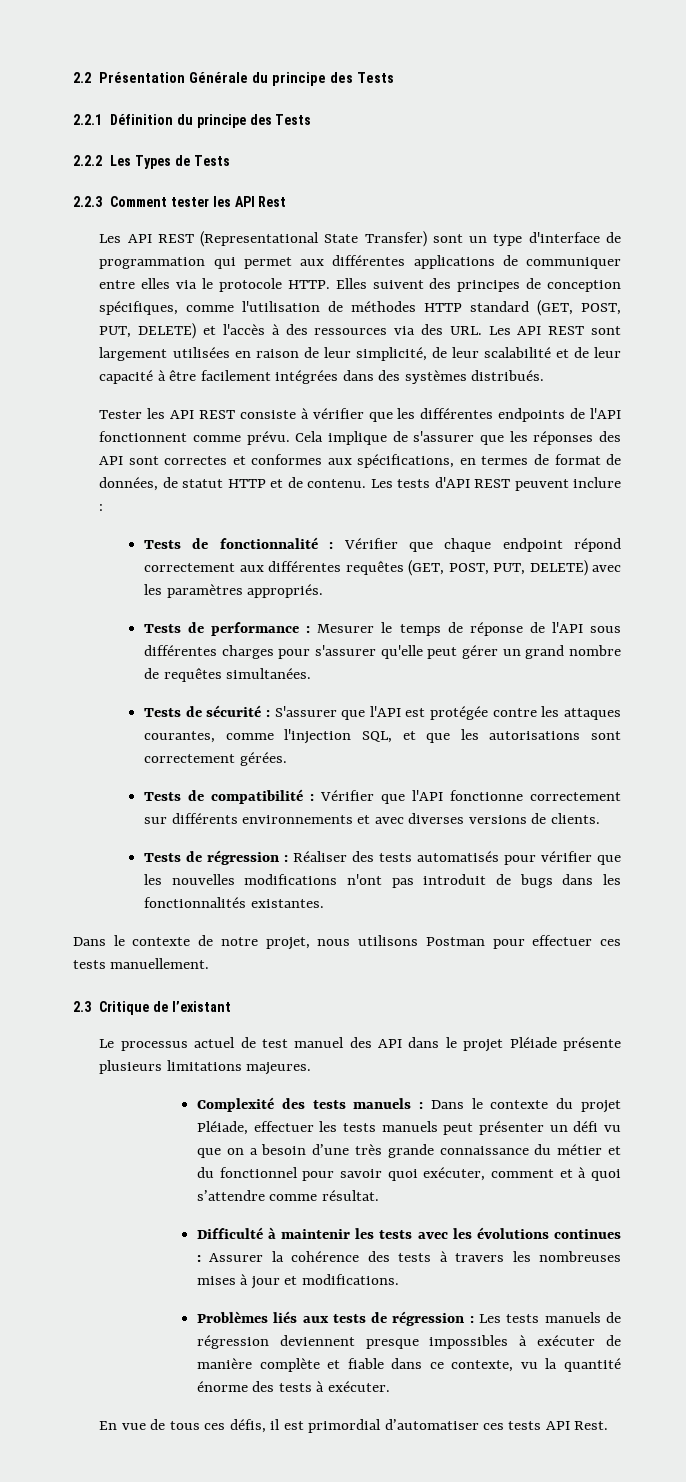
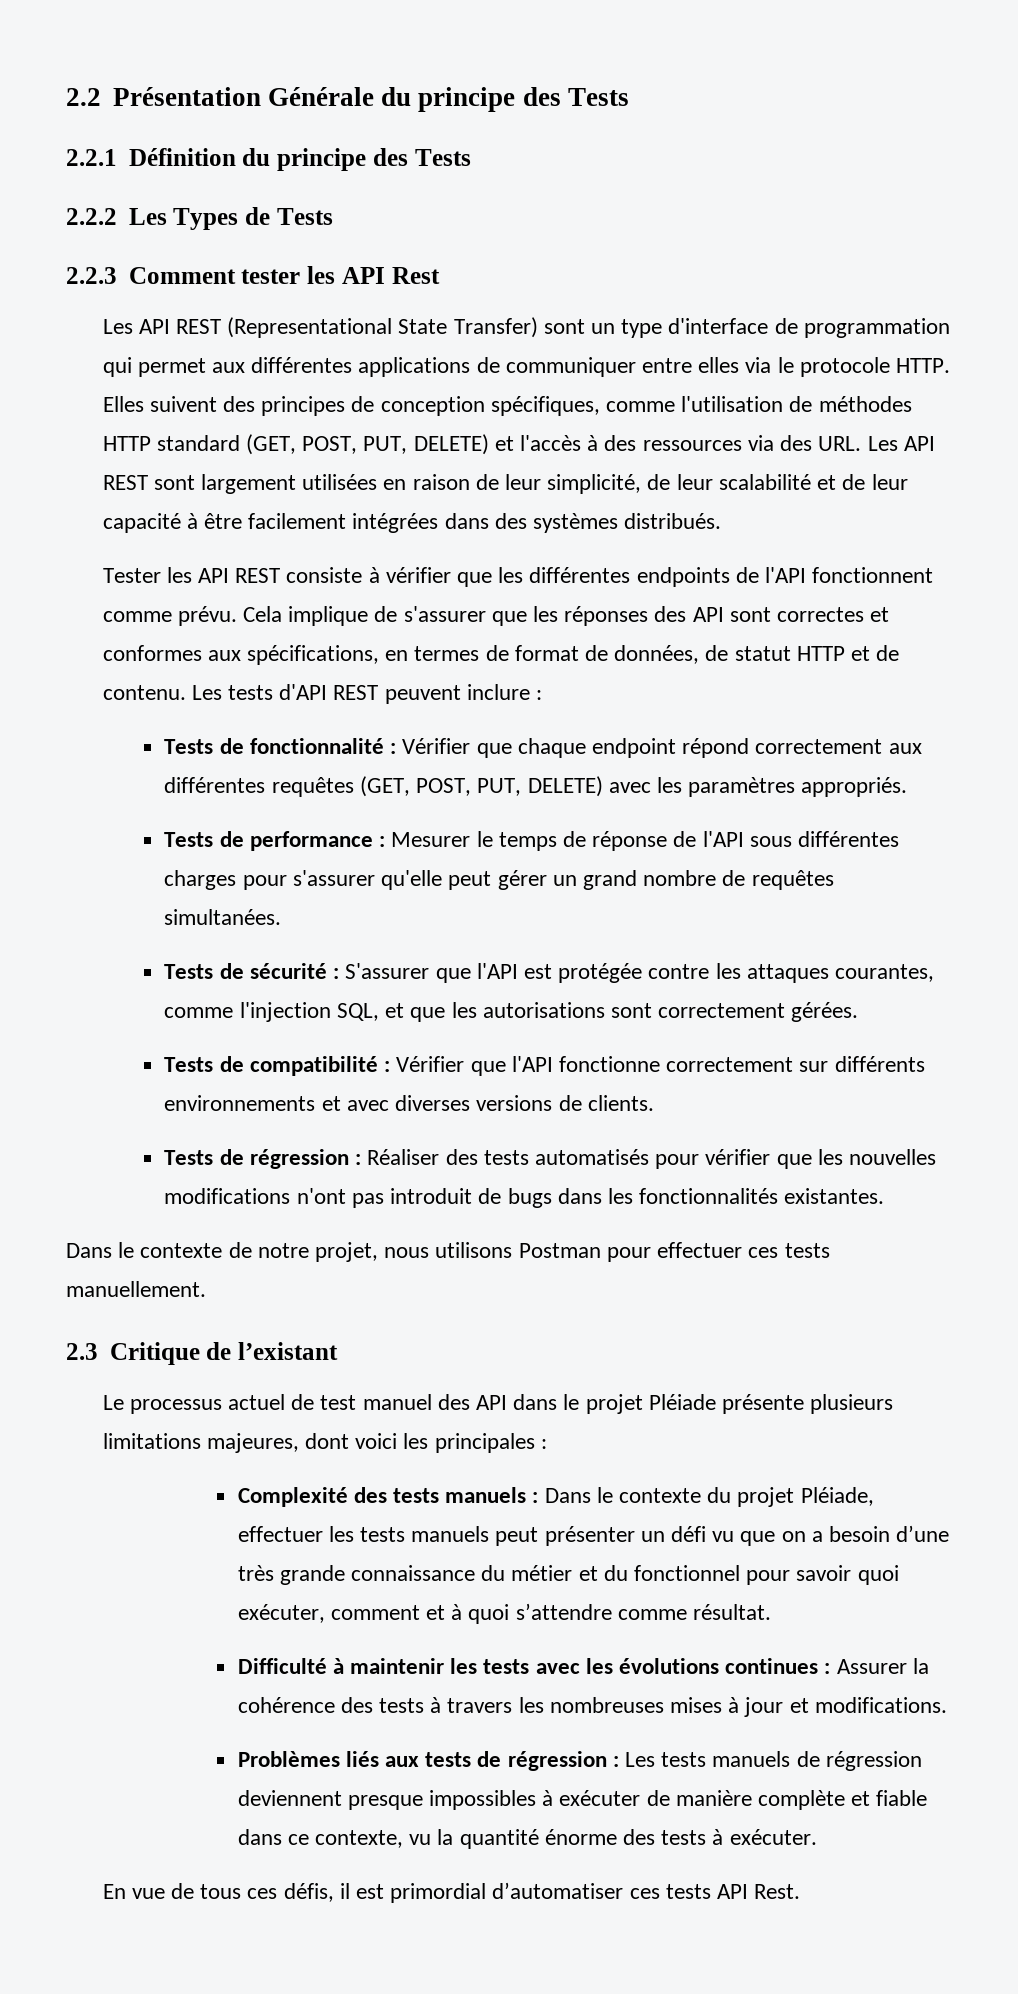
[246,1062,312,1075] majeures. -> [206,1433,547,1453] majeures, dont voici les principales :

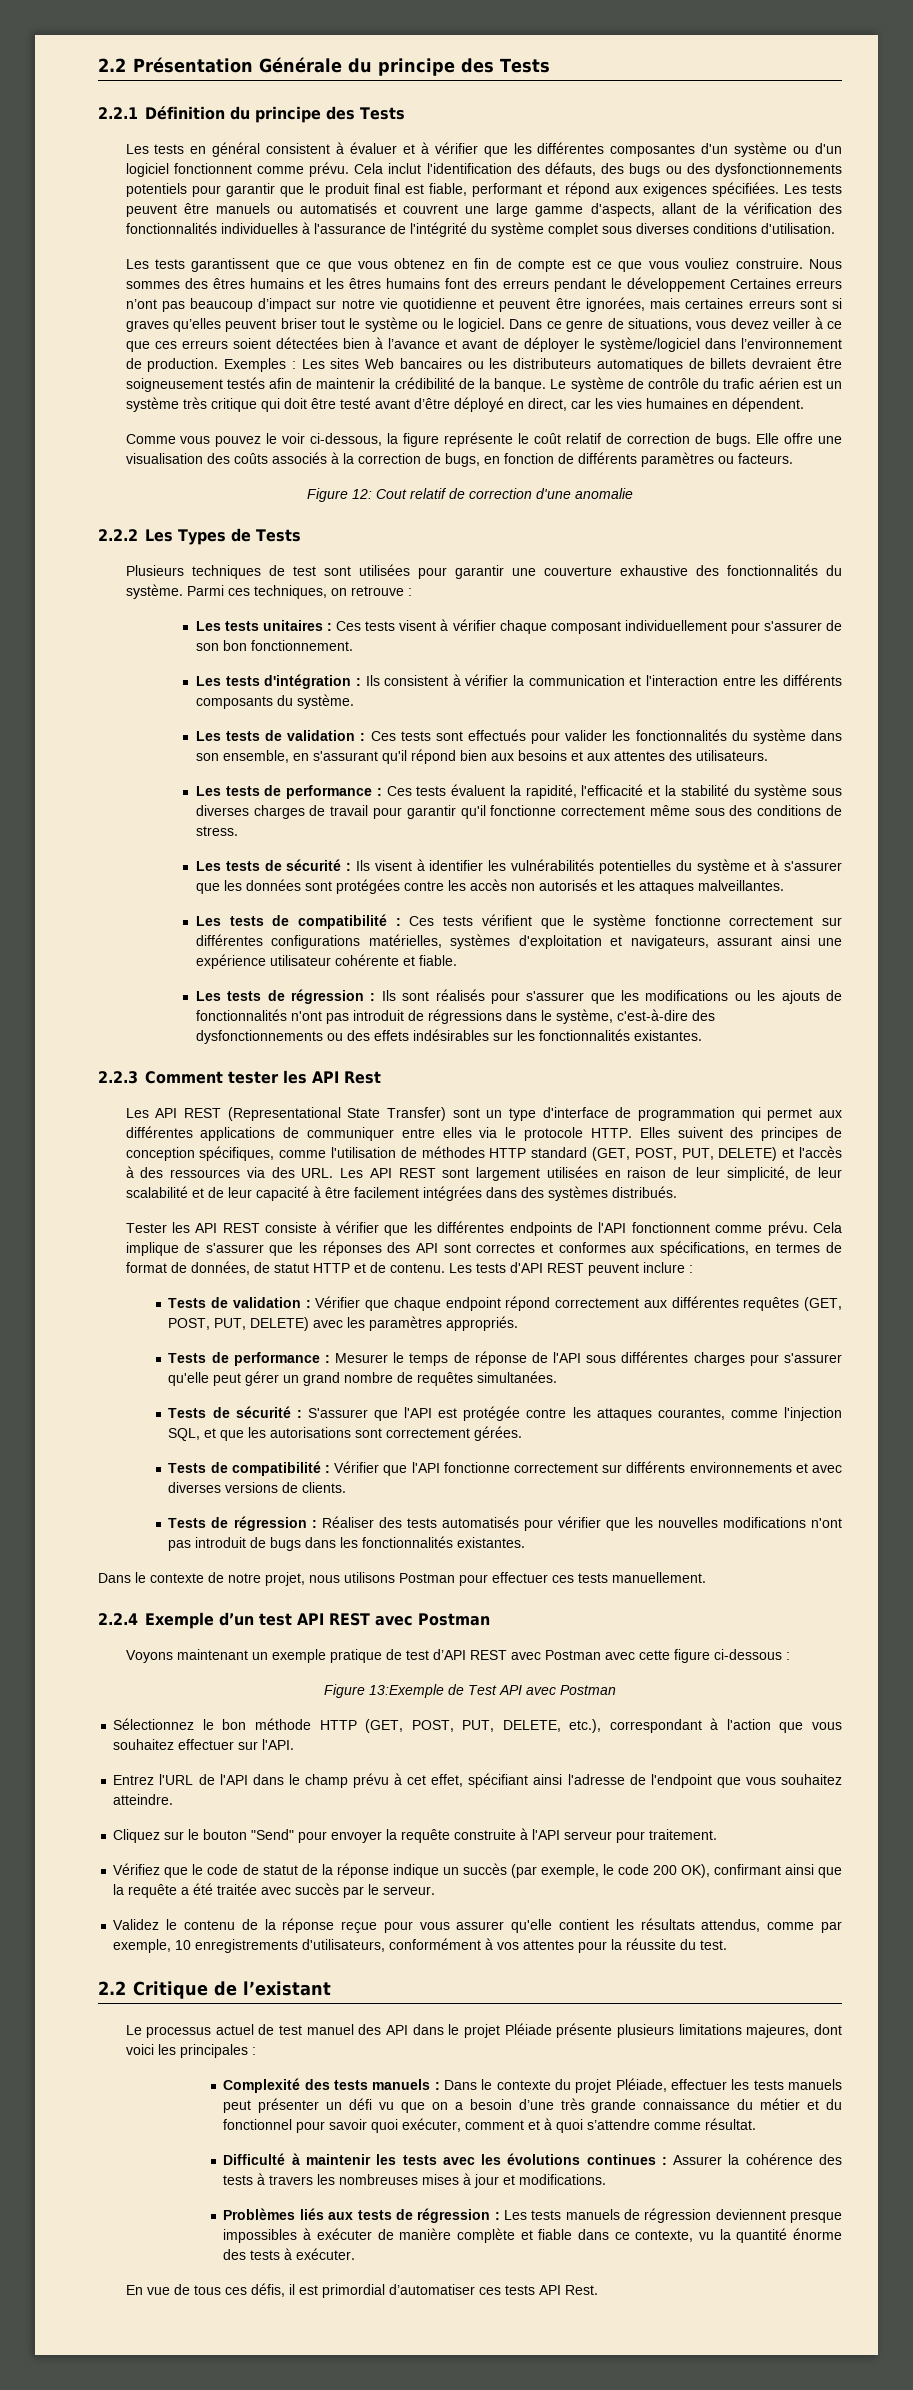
(471, 157) none -> [125,142,842,157] [125,162,842,177] [125,182,842,197] [125,202,842,217] [125,222,835,237] [125,258,842,272] [125,277,842,292] [125,297,842,312] [125,317,842,332] [125,337,842,352] [125,358,842,372] [125,377,842,392] [125,397,804,412] [125,432,843,447] [125,452,793,467] [307,488,633,502] // Les tests en général consistent à évaluer et à vérifier que les différentes composantes d'un système ou d'un logiciel fonctionnent comme prévu. Cela inclut l'identification des défauts, des bugs ou des dysfonctionnements potentiels pour garantir que le produit final est fiable, performant et répond aux exigences spécifiées. Les tests peuvent être manuels ou automatisés et couvrent une large gamme d'aspects, allant de la vérification des fonctionnalités individuelles à l'assurance de l'intégrité du système complet sous diverses conditions d'utilisation. // Les tests garantissent que ce que vous obtenez en fin de compte est ce que vous vouliez construire. Nous sommes des êtres humains et les êtres humains font des erreurs pendant le développement Certaines erreurs n’ont pas beaucoup d’impact sur notre vie quotidienne et peuvent être ignorées, mais certaines erreurs sont si graves qu’elles peuvent briser tout le système ou le logiciel. Dans ce genre de situations, vous devez veiller à ce que ces erreurs soient détectées bien à l’avance et avant de déployer le système/logiciel dans l’environnement de production. Exemples : Les sites Web bancaires ou les distributeurs automatiques de billets devraient être soigneusement testés afin de maintenir la crédibilité de la banque. Le système de contrôle du trafic aérien est un système très critique qui doit être testé avant d’être déployé en direct, car les vies humaines en dépendent. // Comme vous pouvez le voir ci-dessous, la figure représente le coût relatif de correction de bugs. Elle offre une visualisation des coûts associés à la correction de bugs, en fonction de différents paramètres ou facteurs. // Figure 12: Cout relatif de correction d'une anomalie
(333, 216) none -> [125,564,842,579] [125,584,412,599] [195,619,843,634] [195,640,353,651] [195,674,842,689] [195,694,354,709] [195,729,843,744] [195,749,768,764] [195,784,843,799] [195,805,843,819] [195,826,238,836] [195,859,843,874] [195,879,784,894] [195,914,842,929] [195,934,842,949] [195,954,457,969] [195,989,843,1004] [195,1009,715,1024] [195,1029,702,1044] // Plusieurs techniques de test sont utilisées pour garantir une couverture exhaustive des fonctionnalités du système. Parmi ces techniques, on retrouve : // Les tests unitaires : Ces tests visent à vérifier chaque composant individuellement pour s'assurer de son bon fonctionnement. // Les tests d'intégration : Ils consistent à vérifier la communication et l'interaction entre les différents composants du système. // Les tests de validation : Ces tests sont effectués pour valider les fonctionnalités du système dans son ensemble, en s'assurant qu'il répond bien aux besoins et aux attentes des utilisateurs. // Les tests de performance : Ces tests évaluent la rapidité, l'efficacité et la stabilité du système sous diverses charges de travail pour garantir qu'il fonctionne correctement même sous des conditions de stress. // Les tests de sécurité : Ils visent à identifier les vulnérabilités potentielles du système et à s'assurer que les données sont protégées contre les accès non autorisés et les attaques malveillantes. // Les tests de compatibilité : Ces tests vérifient que le système fonctionne correctement sur différentes configurations matérielles, systèmes d'exploitation et navigateurs, assurant ainsi une expérience utilisateur cohérente et fiable. // Les tests de régression : Ils sont réalisés pour s'assurer que les modifications ou les ajouts de fonctionnalités n'ont pas introduit de régressions dans le système, c'est-à-dire des dysfonctionnements ou des effets indésirables sur les fonctionnalités existantes.
[249,738,384,754] fonctionnalité -> [232,1297,301,1308] validation
[66,1343,98,1360] 2.3 -> [98,1612,490,1629] [125,1649,790,1663] [324,1684,616,1698] [113,1718,843,1733] [113,1739,295,1750] [113,1773,842,1788] [113,1794,174,1805] [113,1828,718,1843] [113,1863,842,1878] [113,1883,436,1898] [113,1918,843,1933] [113,1938,728,1953] [98,1981,126,1995] 2.2.4 Exemple d’un test API REST avec Postman // Voyons maintenant un exemple pratique de test d’API REST avec Postman avec cette figure ci-dessous : // Figure 13:Exemple de Test API avec Postman // Sélectionnez le bon méthode HTTP (GET, POST, PUT, DELETE, etc.), correspondant à l'action que vous souhaitez effectuer sur l'API. // Entrez l'URL de l'API dans le champ prévu à cet effet, spécifiant ainsi l'adresse de l'endpoint que vous souhaitez atteindre. // Cliquez sur le bouton "Send" pour envoyer la requête construite à l'API serveur pour traitement. // Vérifiez que le code de statut de la réponse indique un succès (par exemple, le code 200 OK), confirmant ainsi que la requête a été traitée avec succès par le serveur. // Validez le contenu de la réponse reçue pour vous assurer qu'elle contient les résultats attendus, comme par exemple, 10 enregistrements d'utilisateurs, conformément à vos attentes pour la réussite du test. // 2.2

